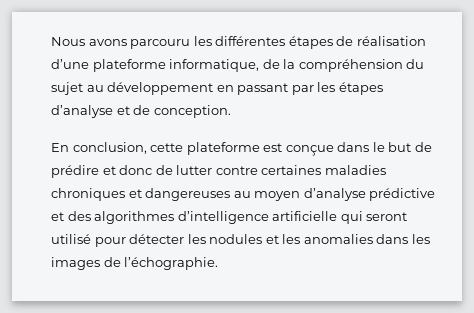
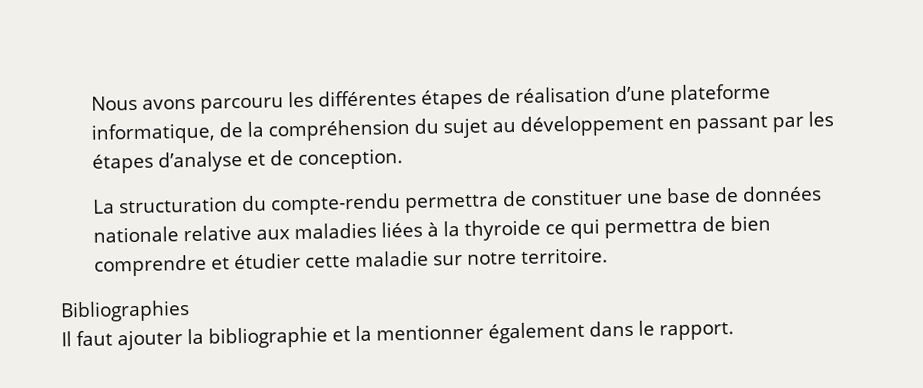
[51,142,432,156] [51,165,386,178] [51,188,436,201] [51,211,408,224] [51,234,430,247] [51,257,219,270] En conclusion, cette plateforme est conçue dans le but de prédire et donc de lutter contre certaines maladies chroniques et dangereuses au moyen d’analyse prédictive et des algorithmes d’intelligence artificielle qui seront utilisé pour détecter les nodules et les anomalies dans les images de l’échographie. -> [93,185,823,216] [93,215,772,243] [94,247,609,277] [60,300,190,323] [61,320,734,351] La structuration du compte-rendu permettra de constituer une base de données nationale relative aux maladies liées à la thyroide ce qui permettra de bien comprendre et étudier cette maladie sur notre territoire. // Bibliographies // Il faut ajouter la bibliographie et la mentionner également dans le rapport.

